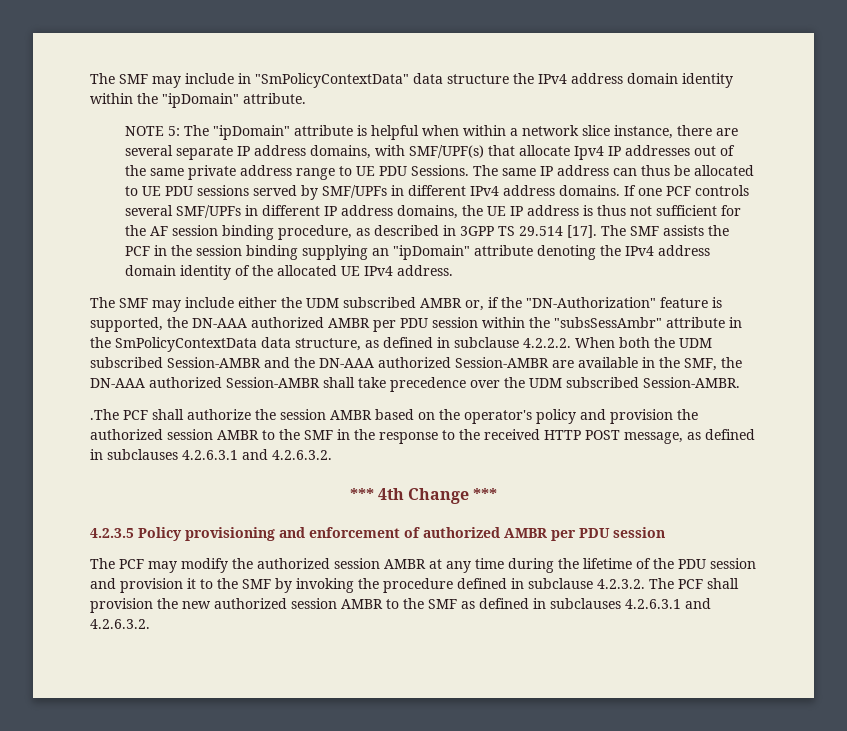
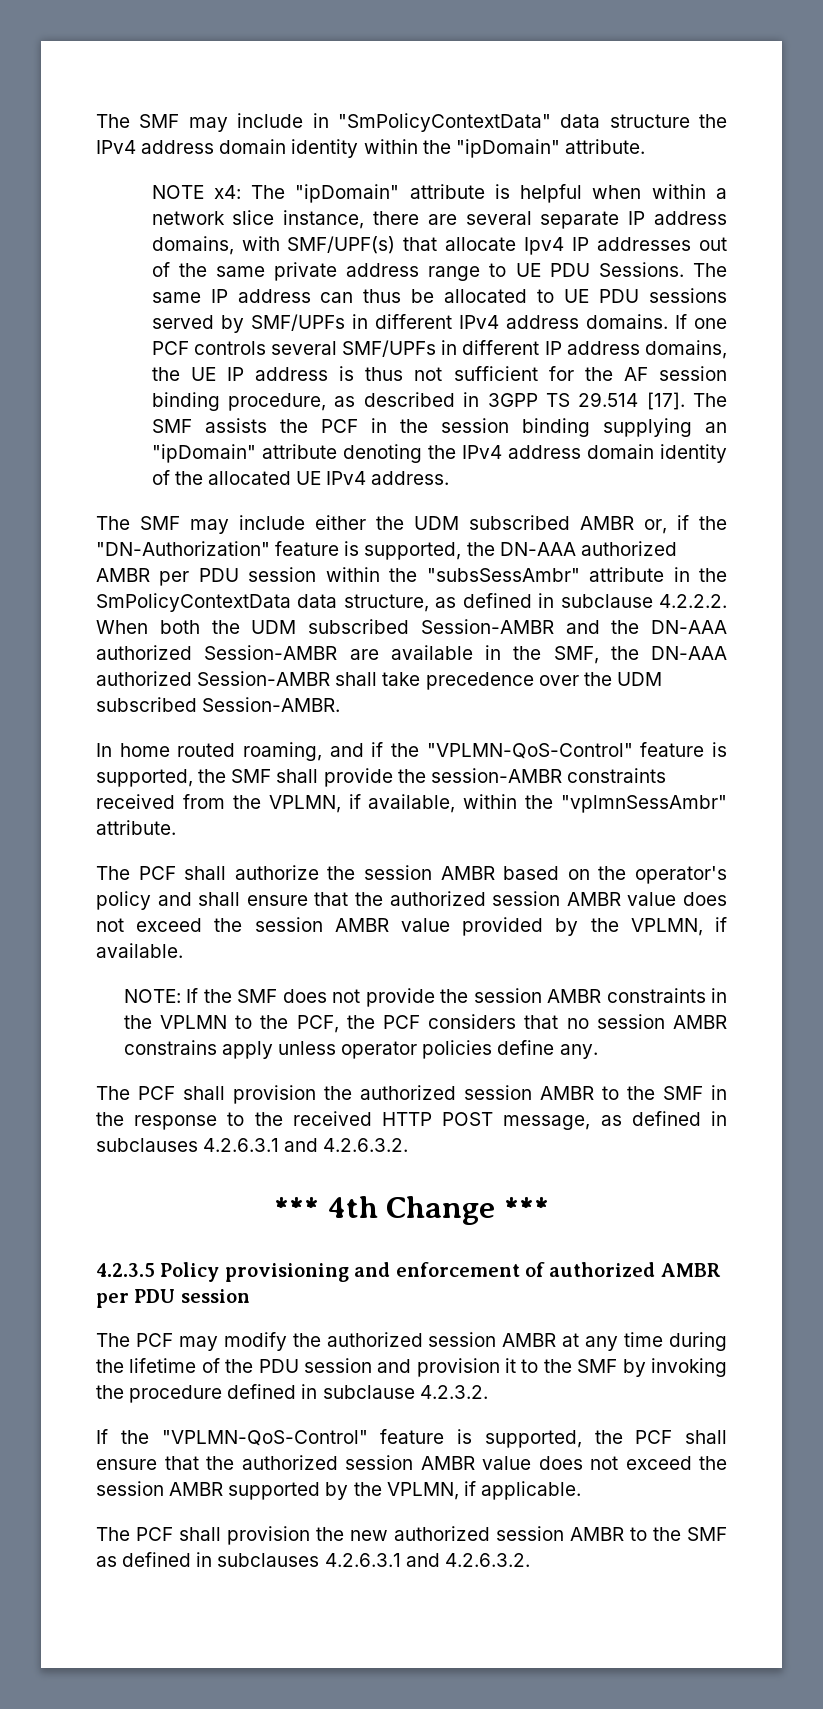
[167,126,180,136] 5: -> [213,185,241,199] x4:
[90,409,119,420] .The -> [96,742,727,761] [96,768,666,787] [96,794,727,813] [96,820,176,835] [96,866,130,880] In home routed roaming, and if the "VPLMN-QoS-Control" feature is supported, the SMF shall provide the session-AMBR constraints received from the VPLMN, if available, within the "vplmnSessAmbr" attribute. // The
(606, 414) none -> [198,891,728,906] [96,917,728,936] [96,943,183,958] [123,988,727,1007] [123,1014,728,1033] [123,1040,598,1059] [96,1086,225,1100] shall ensure that the authorized session AMBR value does not exceed the session AMBR value provided by the VPLMN, if available. // NOTE: If the SMF does not provide the session AMBR constraints in the VPLMN to the PCF, the PCF considers that no session AMBR constrains apply unless operator policies define any. // The PCF shall
(645, 584) none -> [96,1429,727,1448] [96,1455,727,1470] [96,1481,581,1500] // If the "VPLMN-QoS-Control" feature is supported, the PCF shall ensure that the authorized session AMBR value does not exceed the session AMBR supported by the VPLMN, if applicable. //

